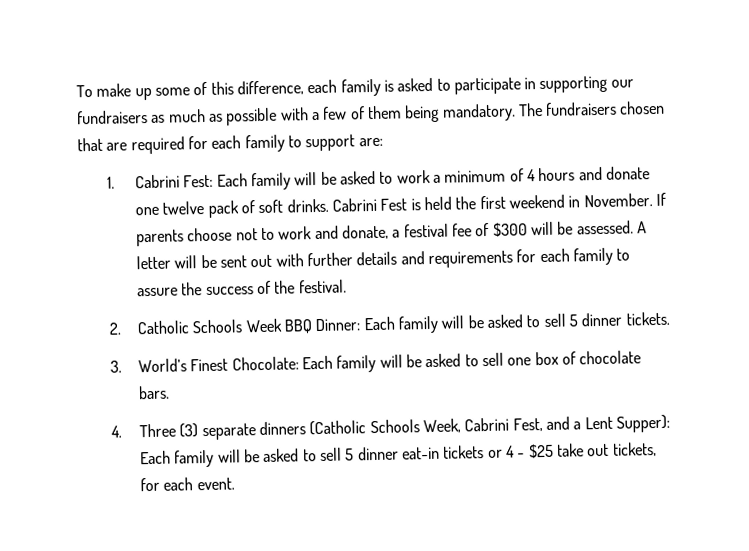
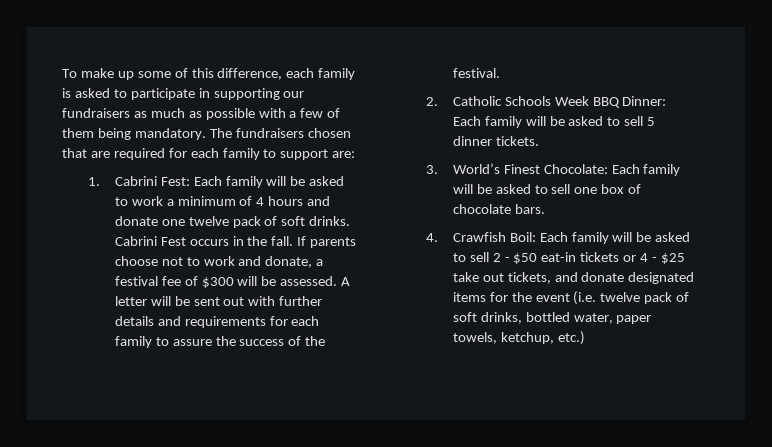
[410,193,653,211] is held the first weekend in November. -> [189,236,294,246] occurs in the fall.
[139,414,670,441] [140,446,399,468] Three (3) separate dinners (Catholic Schools Week, Cabrini Fest, and a Lent Supper): Each family will be asked to sell 5 dinner -> [452,232,691,244] [452,252,538,264] Crawfish Boil: Each family will be asked to sell 2 - $50
[140,477,235,492] for each event. -> [554,272,695,284] [452,291,690,305] [452,312,652,324] [452,331,585,345] and donate designated items for the event (i.e. twelve pack of soft drinks, bottled water, paper towels, ketchup, etc.)

